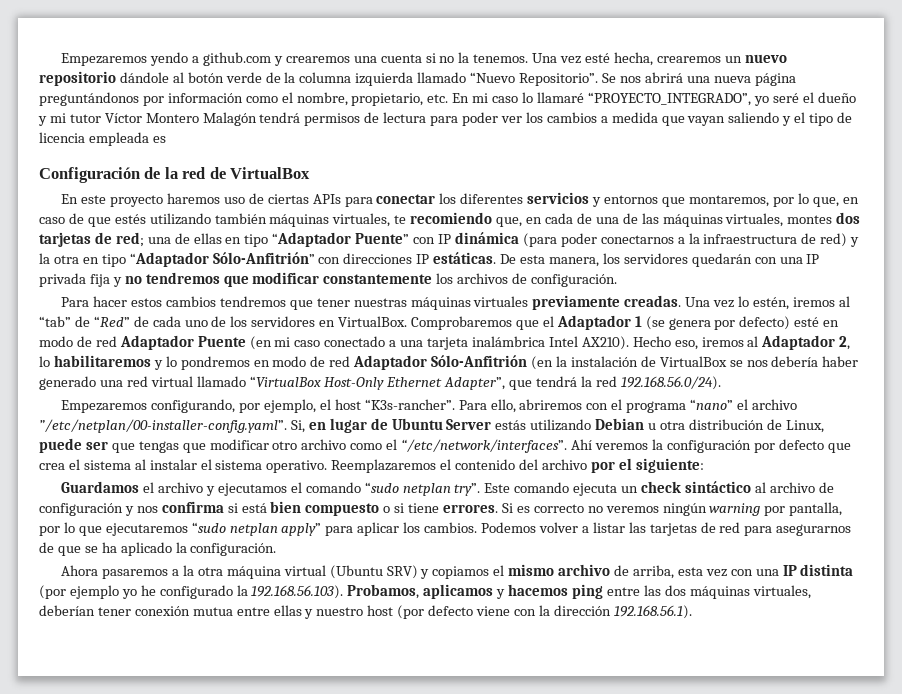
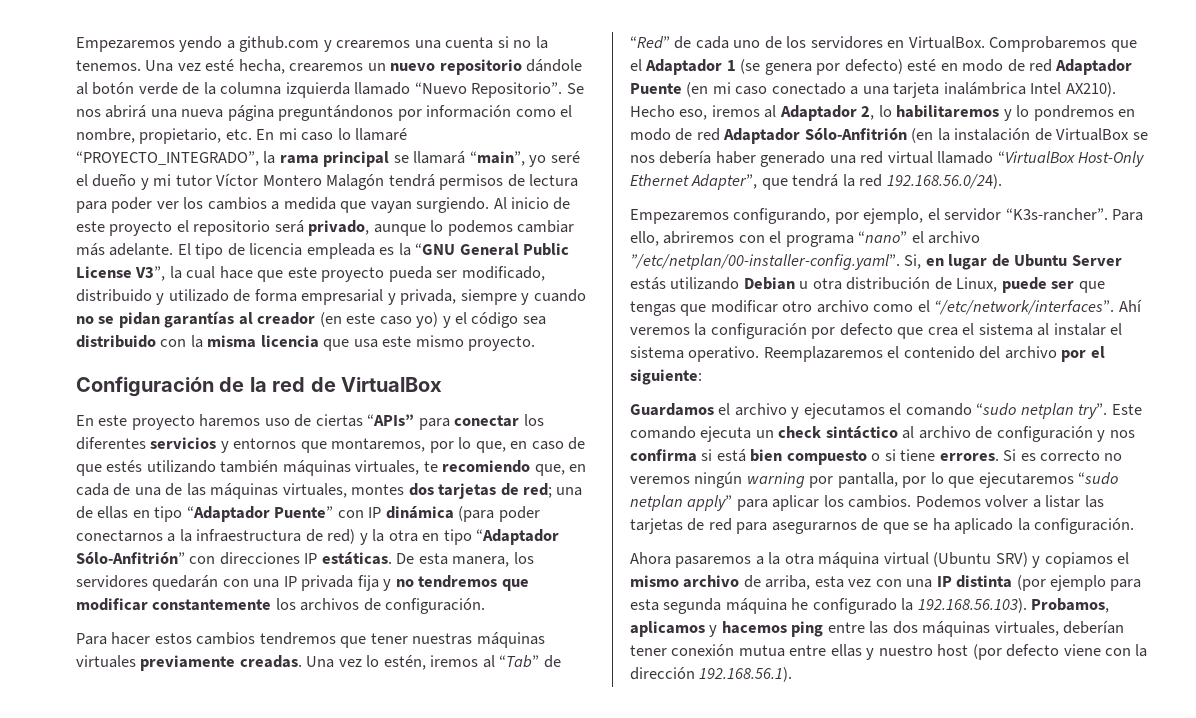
(751, 99) none -> [263,151,525,167] la rama principal se llamará “main”,
[728,112,806,126] saliendo y el -> [416,197,571,213] [76,220,575,236] [76,243,191,256] surgiendo. Al inicio de este proyecto el repositorio será privado, aunque lo podemos cambiar más adelante. El
(166, 139) none -> [398,243,570,256] [76,266,545,282] [76,289,586,305] [76,311,546,328] [76,335,536,351] la “GNU General Public License V3”, la cual hace que este proyecto pueda ser modificado, distribuido y utilizado de forma empresarial y privada, siempre y cuando no se pidan garantías al creador (en este caso yo) y el código sea distribuido con la misma licencia que usa este mismo proyecto.
[312,194,341,204] APIs -> [367,414,415,426] “APIs”
[39,316,71,327] “tab” -> [499,655,540,668] “Tab”
[334,399,361,410] host -> [944,208,1002,221] servidor
[121,589,137,599] yo -> [1110,579,1142,591] [630,598,787,614] para esta segunda máquina

